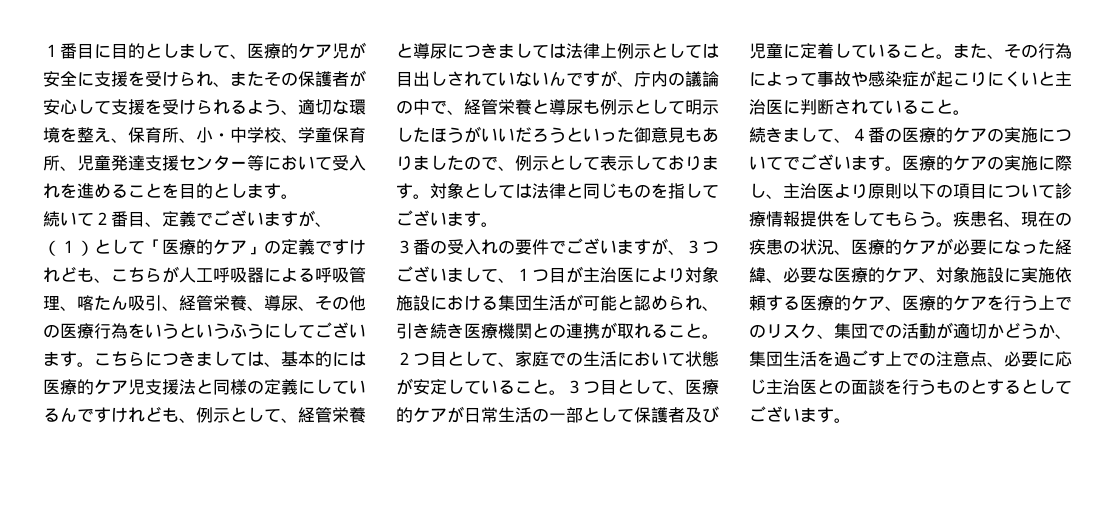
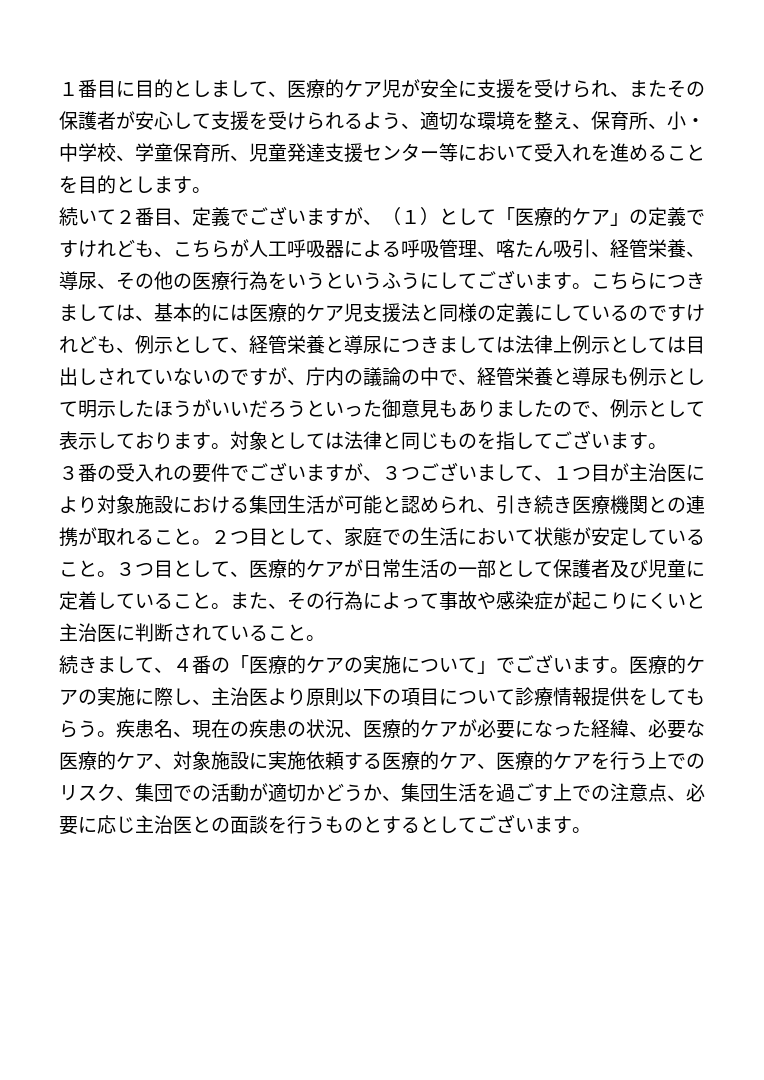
[60,407,77,422] ん -> [629,305,648,321] の
[549,71,566,86] ん -> [211,369,230,385] の
(902, 135) none -> [230,655,249,672] 「
(783, 163) none -> [477,660,496,674] 」

